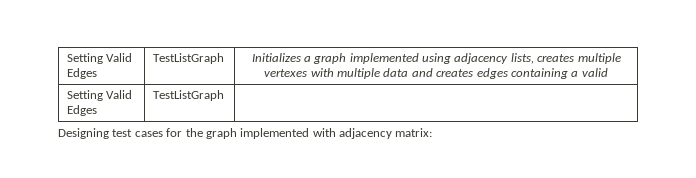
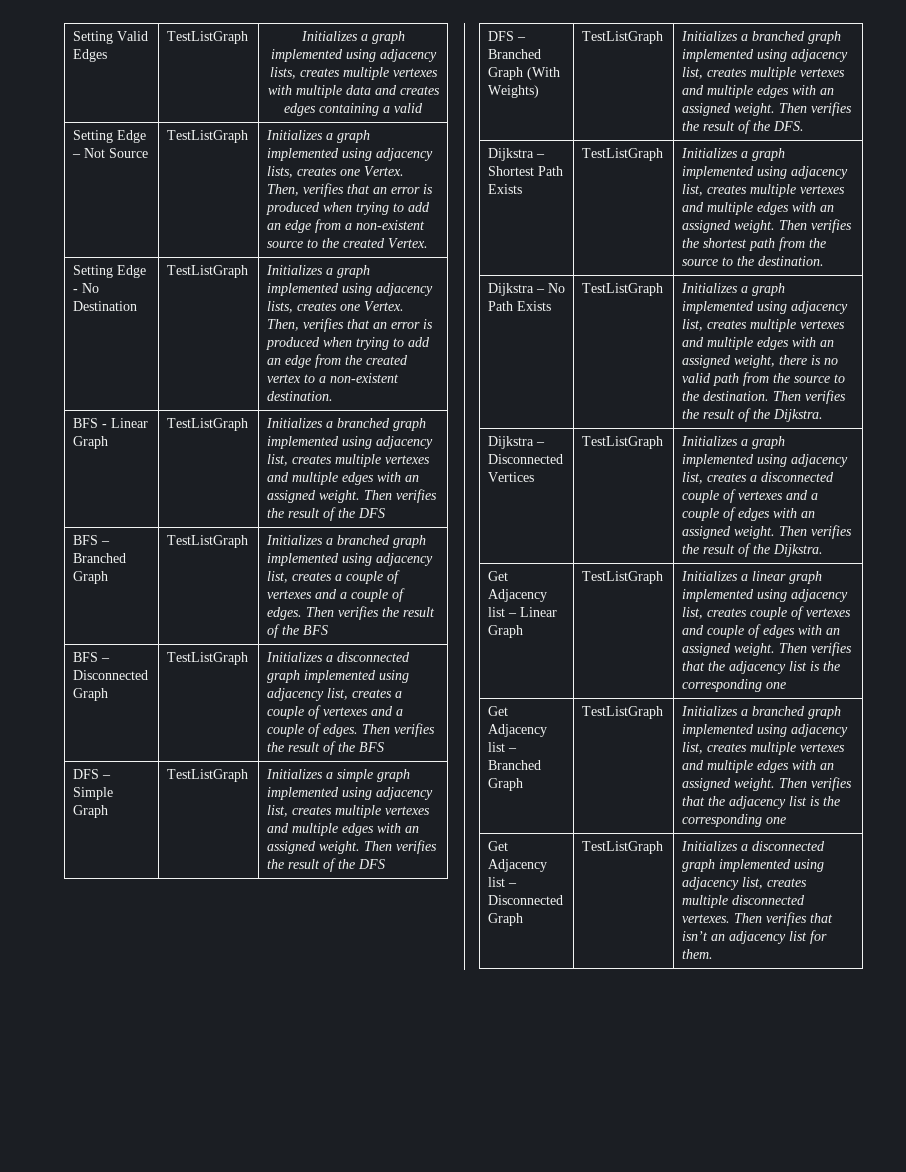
[106,90,133,99] [66,105,97,116] [152,90,224,101] [58,128,433,139] Valid Edges | TestListGraph | // Designing test cases for the graph implemented with adjacency matrix: -> [116,130,146,143] [71,148,148,158] [166,130,248,143] [265,130,370,143] [266,148,433,161] [266,166,404,178] [266,183,433,197] [265,202,430,215] [266,219,425,233] [266,238,428,248] [72,265,146,278] [72,283,99,293] [72,301,137,311] [166,265,248,278] [265,265,370,278] [266,283,433,296] [266,301,404,313] [266,318,433,332] [265,337,430,350] [266,354,408,368] [266,373,399,383] [266,391,333,401] [72,418,148,428] [72,436,108,449] [166,418,248,431] [265,418,426,431] [266,436,433,449] [266,454,430,467] [266,472,419,485] [266,489,437,503] [266,507,385,521] [72,535,110,545] [72,553,126,563] [72,571,108,584] [166,535,248,548] [265,535,426,548] [266,553,433,566] [266,570,400,584] [266,588,405,602] [266,606,435,620] [266,624,328,638] [72,652,110,662] [72,670,148,680] [72,688,108,701] [166,652,248,665] [265,652,410,662] [266,670,409,683] [266,688,402,701] [266,705,403,719] [266,723,435,737] [266,741,384,755] [72,769,111,779] [72,787,113,800] [72,805,108,818] [166,769,248,782] [265,769,410,782] [266,787,433,800] [266,805,430,818] [266,823,419,836] [266,840,437,854] [266,858,385,872] [487,31,526,41] [487,49,541,59] [487,67,560,80] [487,85,539,98] [581,31,663,44] [680,31,841,44] [681,49,848,62] [681,67,845,80] [681,85,834,98] [681,102,852,116] [681,120,804,134] [487,148,545,161] [487,166,563,176] [487,184,522,194] [581,148,663,161] [680,148,785,161] [681,166,848,179] [681,184,845,197] [681,202,834,215] [681,219,852,233] [681,237,826,251] [681,256,824,266] [487,283,565,296] [487,301,551,311] [581,283,663,296] [680,283,785,296] [681,301,848,314] [681,319,845,332] [681,337,834,350] [681,355,838,368] [681,372,845,386] [681,390,846,404] [681,408,823,422] [487,436,545,449] [487,454,563,464] [487,472,534,482] [581,436,663,449] [680,436,785,449] [681,454,848,467] [681,472,834,484] [681,489,818,503] [681,507,815,521] [681,525,852,539] [681,543,823,557] [487,571,508,581] [487,589,547,602] [487,607,557,617] [487,625,523,638] [581,571,663,584] [680,571,822,584] [681,589,848,602] [681,606,851,620] [681,624,840,638] [681,642,852,656] [681,661,840,674] [681,679,786,692] [487,706,508,716] [487,724,547,737] [487,742,517,752] [487,760,541,770] [487,778,523,791] [581,706,663,719] [680,706,841,719] [681,724,848,737] [681,742,845,755] [681,760,834,773] [681,777,852,791] [681,796,840,809] [681,814,786,827] [487,841,508,851] [487,859,547,872] [487,877,517,887] [487,895,563,905] [487,913,523,926] [581,841,663,854] [680,841,825,851] [681,859,824,872] [681,877,807,890] [681,895,805,908] [681,912,833,926] [681,930,827,944] [681,949,713,959] Edge – Not Source | TestListGraph | Initializes a graph implemented using adjacency lists, creates one Vertex. Then, verifies that an error is produced when trying to add an edge from a non-existent source to the created Vertex. // Setting Edge - No Destination | TestListGraph | Initializes a graph implemented using adjacency lists, creates one Vertex. Then, verifies that an error is produced when trying to add an edge from the created vertex to a non-existent destination. // BFS - Linear Graph | TestListGraph | Initializes a branched graph implemented using adjacency list, creates multiple vertexes and multiple edges with an assigned weight. Then verifies the result of the DFS // BFS – Branched Graph | TestListGraph | Initializes a branched graph implemented using adjacency list, creates a couple of vertexes and a couple of edges. Then verifies the result of the BFS // BFS – Disconnected Graph | TestListGraph | Initializes a disconnected graph implemented using adjacency list, creates a couple of vertexes and a couple of edges. Then verifies the result of the BFS // DFS – Simple Graph | TestListGraph | Initializes a simple graph implemented using adjacency list, creates multiple vertexes and multiple edges with an assigned weight. Then verifies the result of the DFS // DFS – Branched Graph (With Weights) | TestListGraph | Initializes a branched graph implemented using adjacency list, creates multiple vertexes and multiple edges with an assigned weight. Then verifies the result of the DFS. // Dijkstra – Shortest Path Exists | TestListGraph | Initializes a graph implemented using adjacency list, creates multiple vertexes and multiple edges with an assigned weight. Then verifies the shortest path from the source to the destination. // Dijkstra – No Path Exists | TestListGraph | Initializes a graph implemented using adjacency list, creates multiple vertexes and multiple edges with an assigned weight, there is no valid path from the source to the destination. Then verifies the result of the Dijkstra. // Dijkstra – Disconnected Vertices | TestListGraph | Initializes a graph implemented using adjacency list, creates a disconnected couple of vertexes and a couple of edges with an assigned weight. Then verifies the result of the Dijkstra. // Get Adjacency list – Linear Graph | TestListGraph | Initializes a linear graph implemented using adjacency list, creates couple of vertexes and couple of edges with an assigned weight. Then verifies that the adjacency list is the corresponding one // Get Adjacency list – Branched Graph | TestListGraph | Initializes a branched graph implemented using adjacency list, creates multiple vertexes and multiple edges with an assigned weight. Then verifies that the adjacency list is the corresponding one // Get Adjacency list – Disconnected Graph | TestListGraph | Initializes a disconnected graph implemented using adjacency list, creates multiple disconnected vertexes. Then verifies that isn’t an adjacency list for them.

